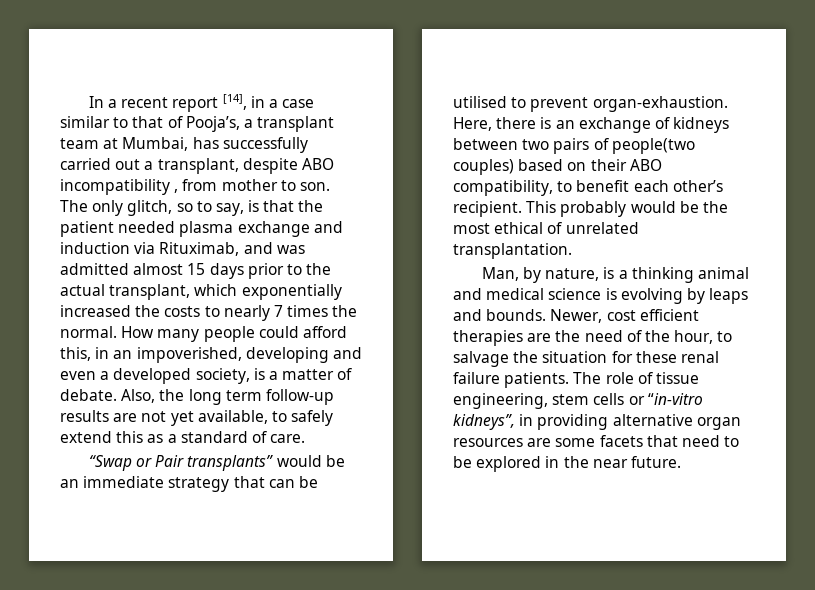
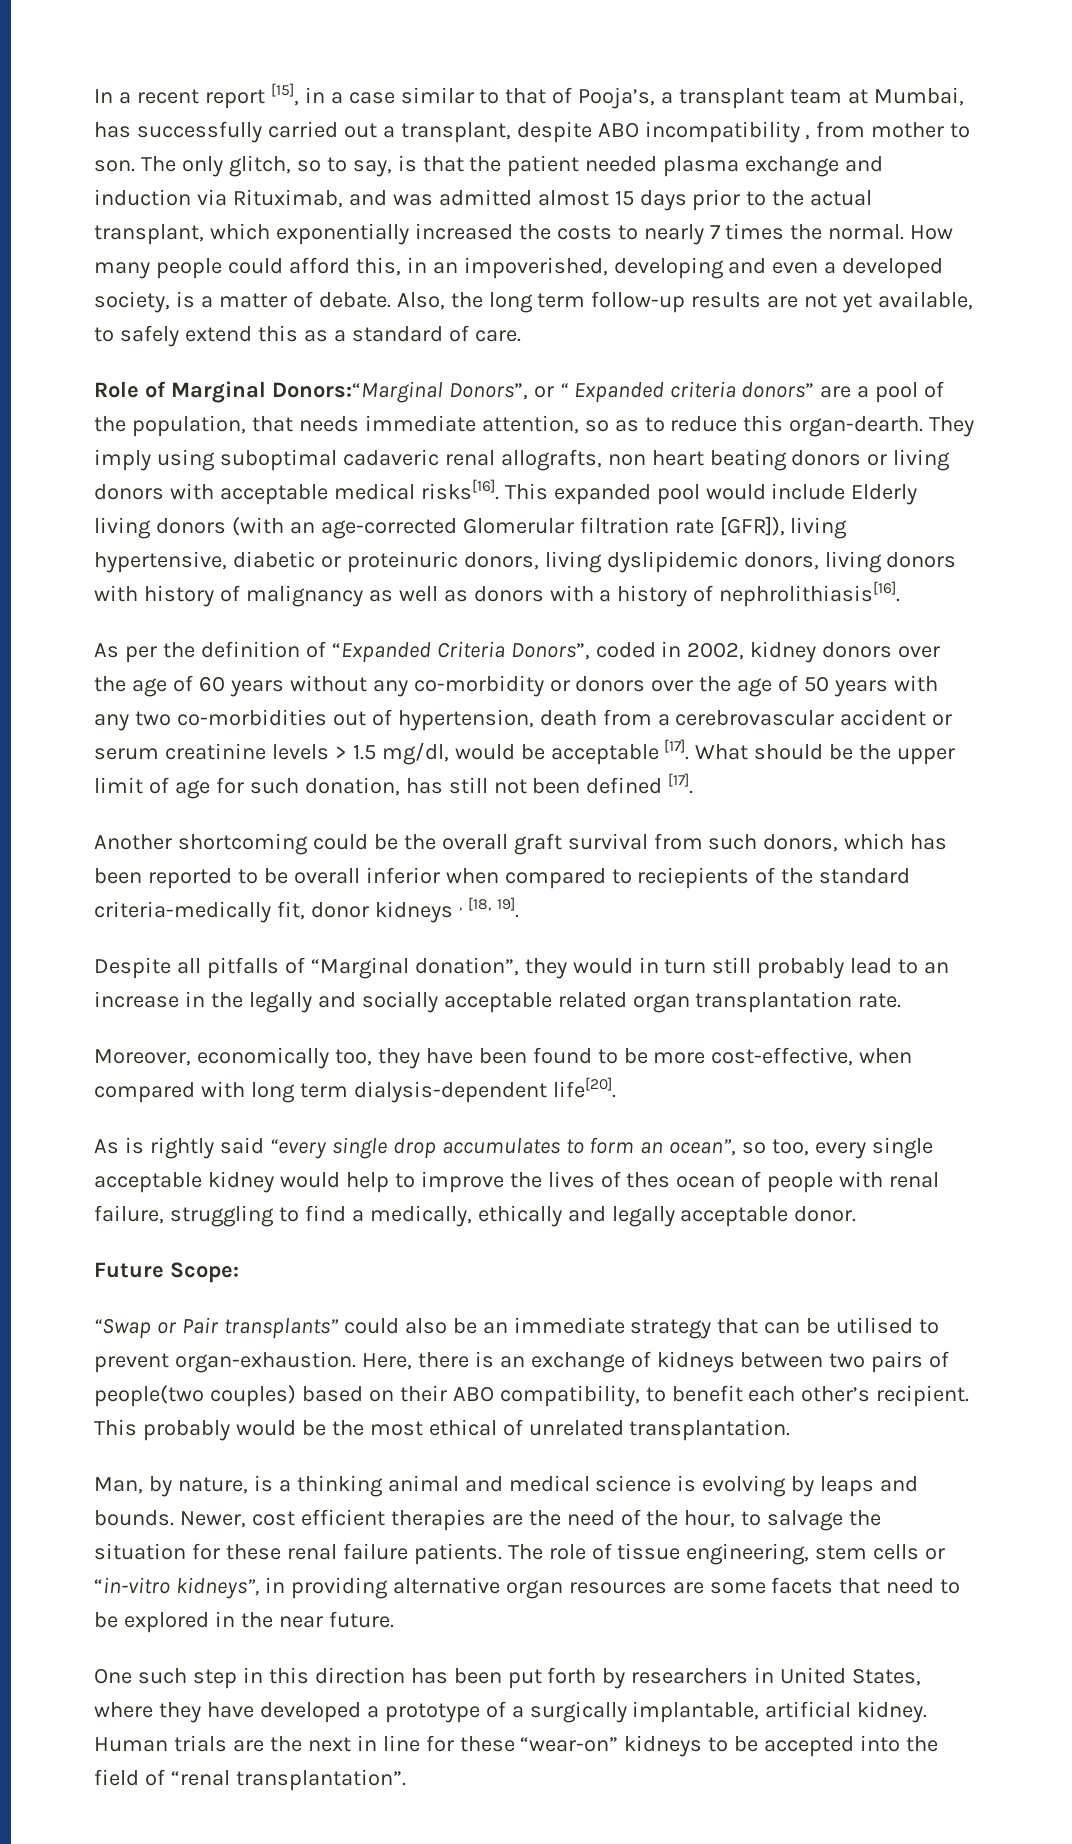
[222,94,247,110] [14], -> [270,83,299,106] [15],
(306, 438) none -> [94,381,945,403] [94,415,975,437] [94,449,951,471] [94,479,918,505] [94,516,848,539] [94,551,957,573] [94,581,901,607] [94,641,941,663] [94,675,939,697] [94,709,953,731] [94,739,956,765] [94,773,694,799] [94,833,948,855] [94,867,911,889] [94,897,519,923] [94,957,950,979] [94,991,902,1013] [94,1047,913,1069] [94,1077,616,1103] [94,1137,934,1159] [94,1171,940,1193] [94,1205,857,1227] [94,1262,239,1283] // Role of Marginal Donors:“Marginal Donors”, or “ Expanded criteria donors” are a pool of the population, that needs immediate attention, so as to reduce this organ-dearth. They imply using suboptimal cadaveric renal allografts, non heart beating donors or living donors with acceptable medical risks[16]. This expanded pool would include Elderly living donors (with an age-corrected Glomerular filtration rate [GFR]), living hypertensive, diabetic or proteinuric donors, living dyslipidemic donors, living donors with history of malignancy as well as donors with a history of nephrolithiasis[16]. // As per the definition of “Expanded Criteria Donors”, coded in 2002, kidney donors over the age of 60 years without any co-morbidity or donors over the age of 50 years with any two co-morbidities out of hypertension, death from a cerebrovascular accident or serum creatinine levels > 1.5 mg/dl, would be acceptable [17]. What should be the upper limit of age for such donation, has still not been defined [17]. // Another shortcoming could be the overall graft survival from such donors, which has been reported to be overall inferior when compared to reciepients of the standard criteria-medically fit, donor kidneys , [18, 19]. // Despite all pitfalls of “Marginal donation”, they would in turn still probably lead to an increase in the legally and socially acceptable related organ transplantation rate. // Moreover, economically too, they have been found to be more cost-effective, when compared with long term dialysis-dependent life[20]. // As is rightly said “every single drop accumulates to form an ocean”, so too, every single acceptable kidney would help to improve the lives of thes ocean of people with renal failure, struggling to find a medically, ethically and legally acceptable donor. // Future Scope:
[276,455,322,467] would -> [343,1318,447,1334] could also
(681, 462) none -> [94,1667,922,1689] [94,1701,928,1723] [94,1735,939,1757] [94,1769,406,1791] // One such step in this direction has been put forth by researchers in United States, where they have developed a prototype of a surgically implantable, artificial kidney. Human trials are the next in line for these “wear-on” kidneys to be accepted into the field of “renal transplantation”.

